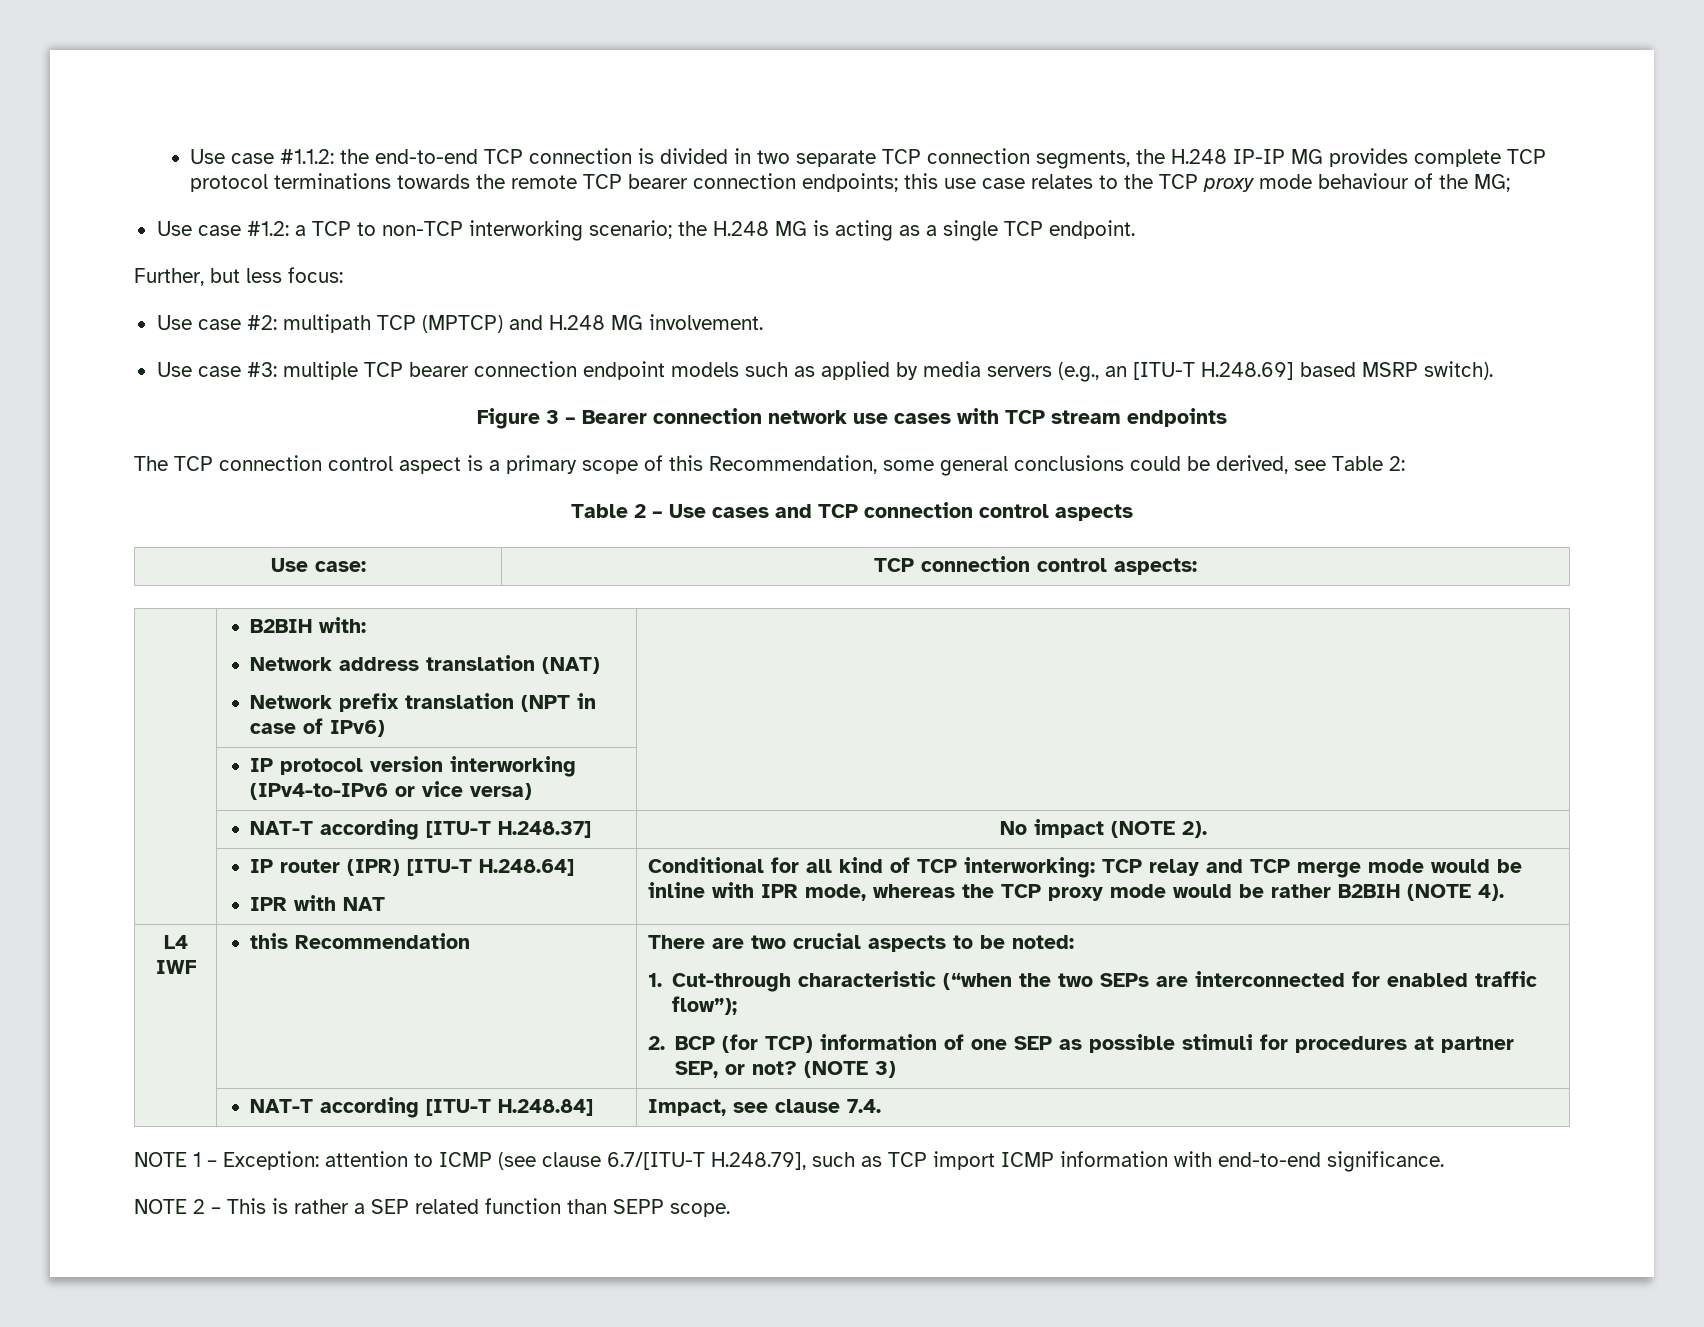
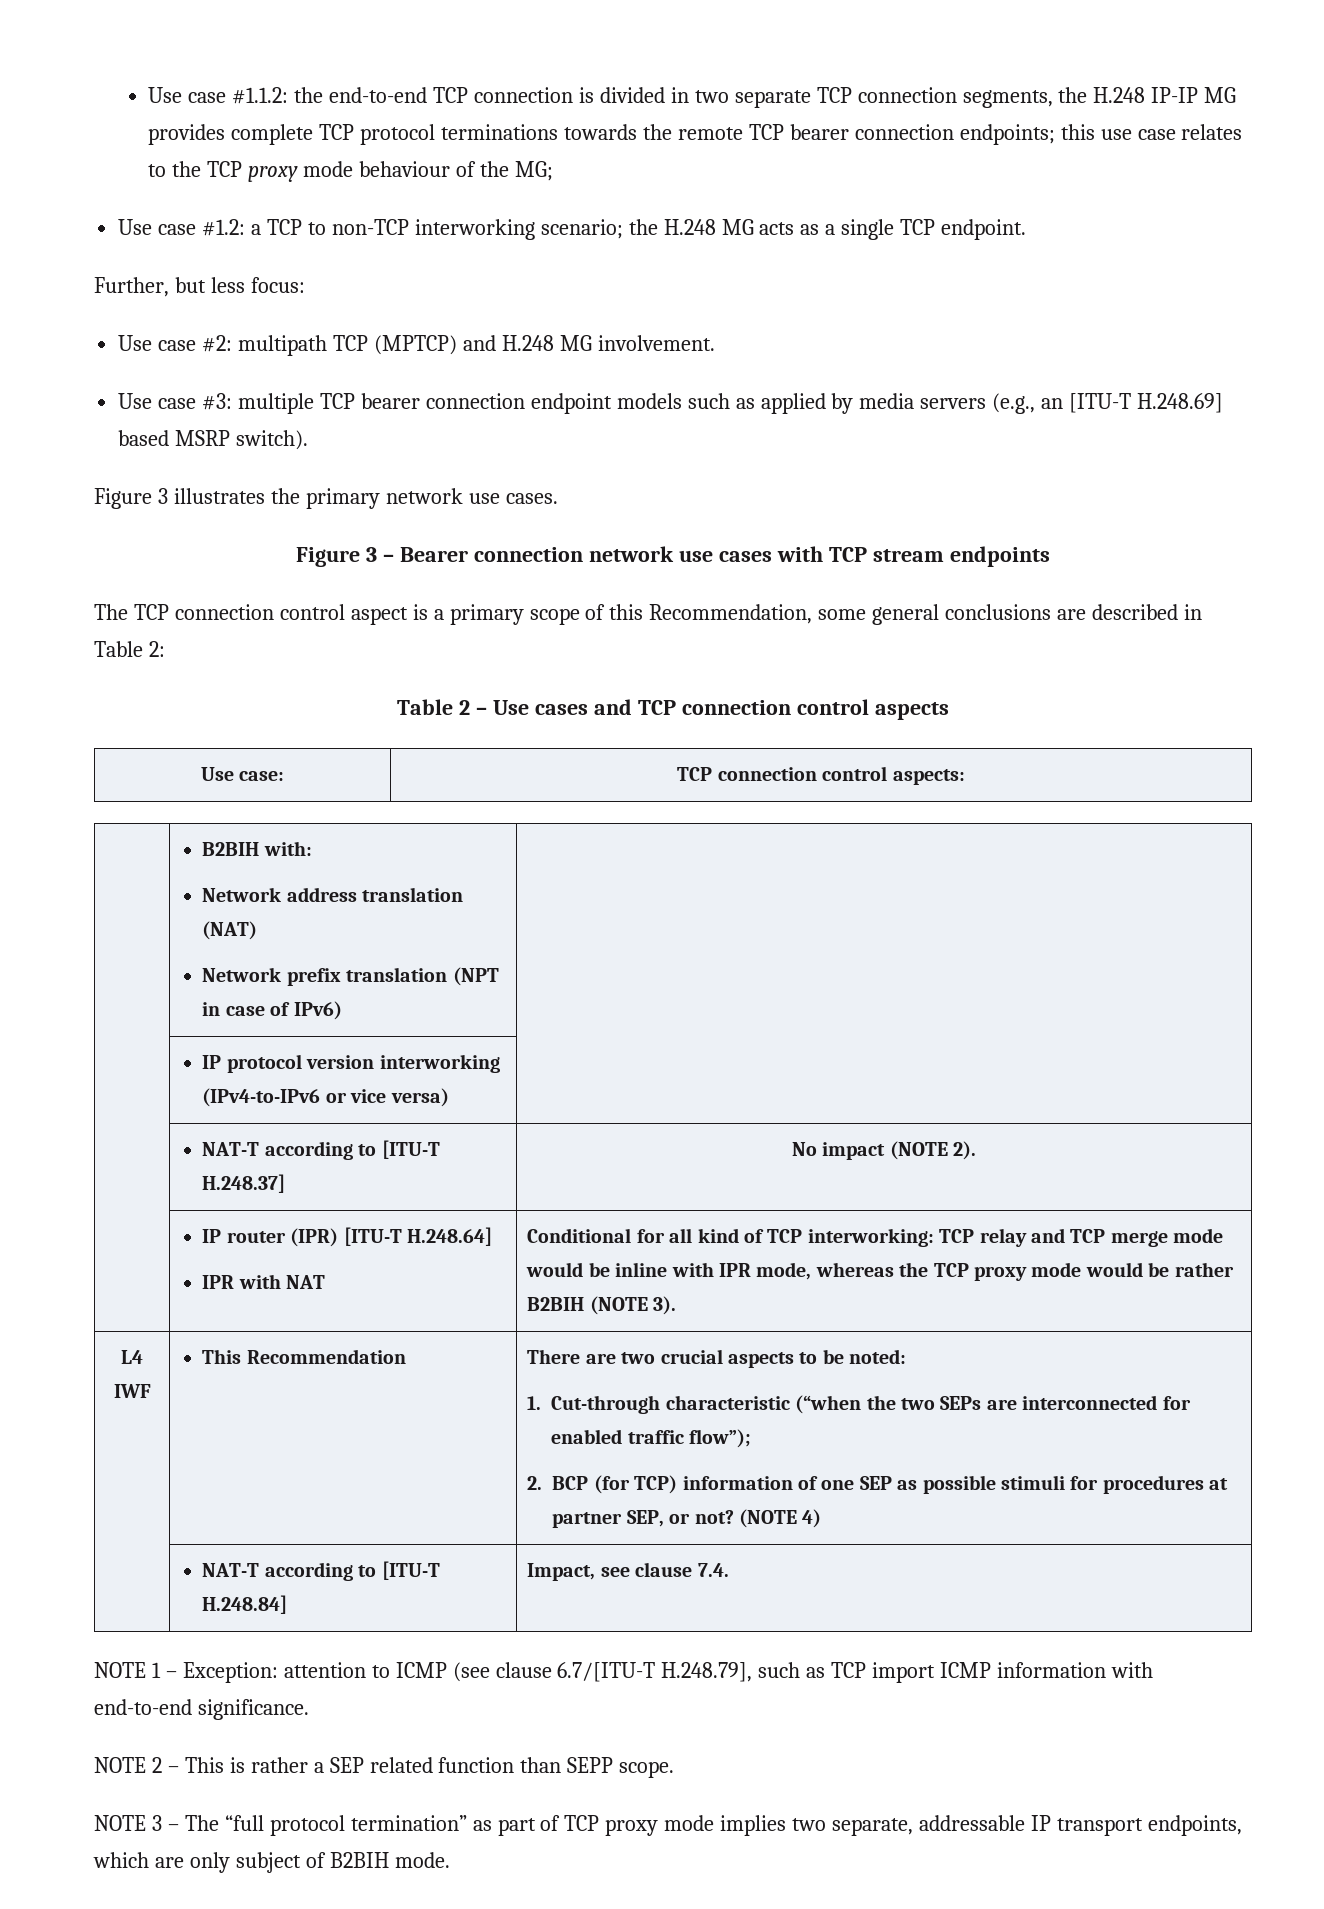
[812,220,893,241] is acting -> [759,222,795,235] acts
(1493, 370) none -> [94,488,558,509] // Figure 3 illustrates the primary network use cases.
[1130,455,1326,474] could be derived, see -> [1057,604,1202,620] are described in
(420, 829) none -> [358,1144,377,1156] to
[1477,884,1504,901] 4). -> [653,1296,677,1315] 3).
[250,933,289,949] this -> [202,1349,242,1364] This
[875,1061,897,1078] [250,1097,420,1118] 3) // | NAT-T according -> [802,1509,822,1528] [202,1562,377,1581] 4) // | NAT-T according to
(730, 1210) none -> [94,1815,1242,1836] [93,1852,450,1873] // NOTE 3 – The “full protocol termination” as part of TCP proxy mode implies two separate, addressable IP transport endpoints, which are only subject of B2BIH mode.

